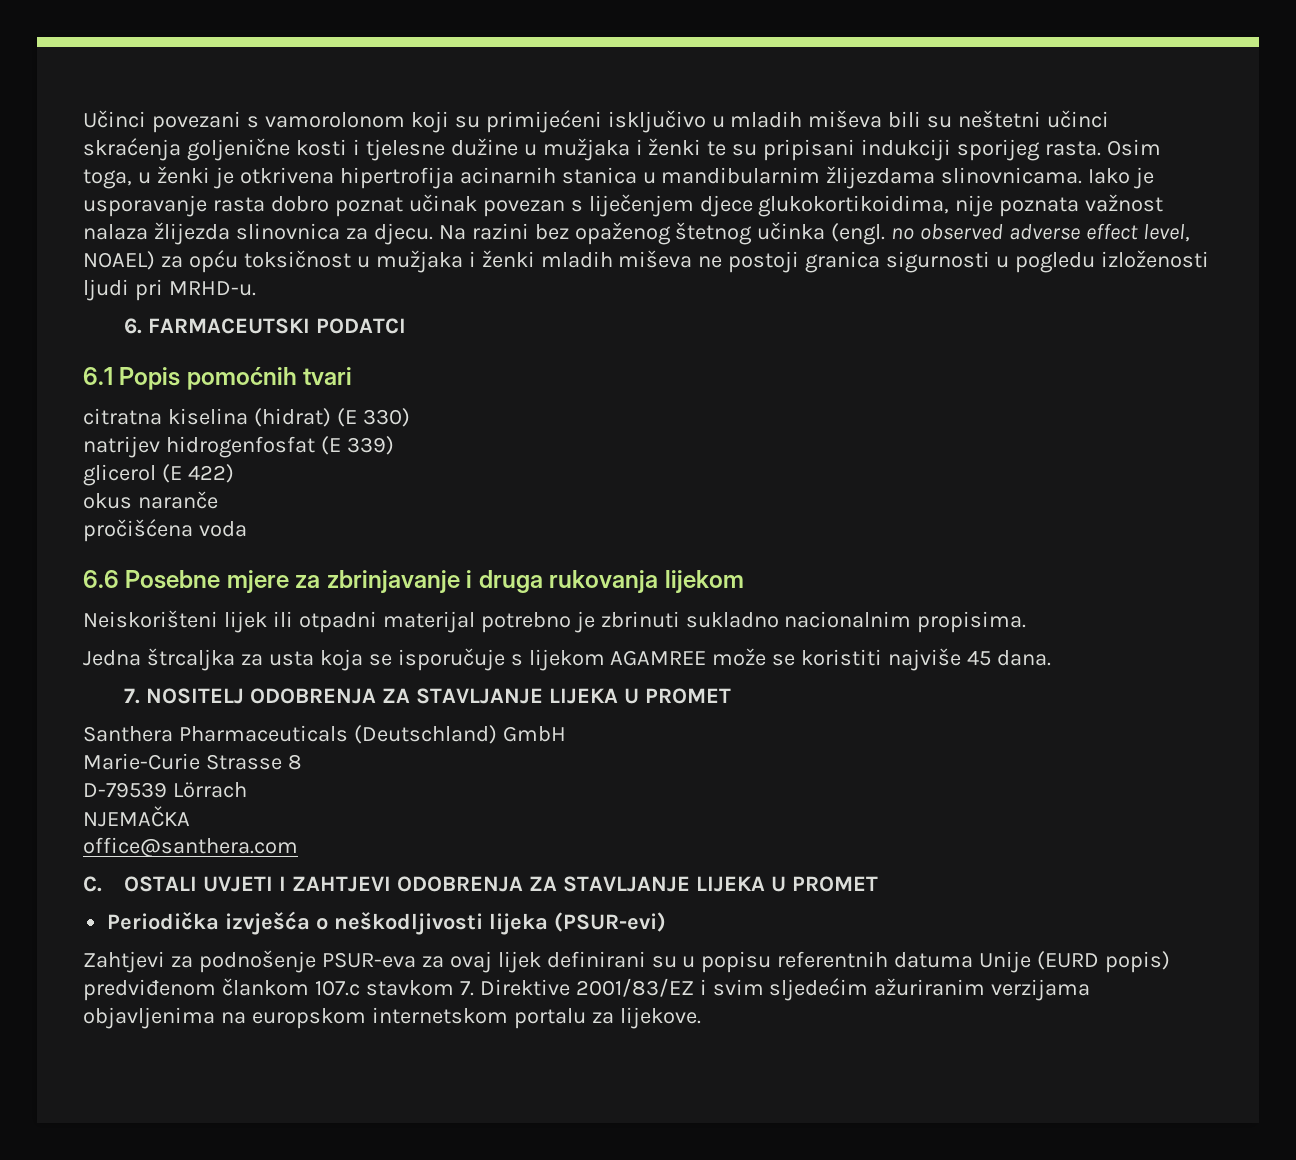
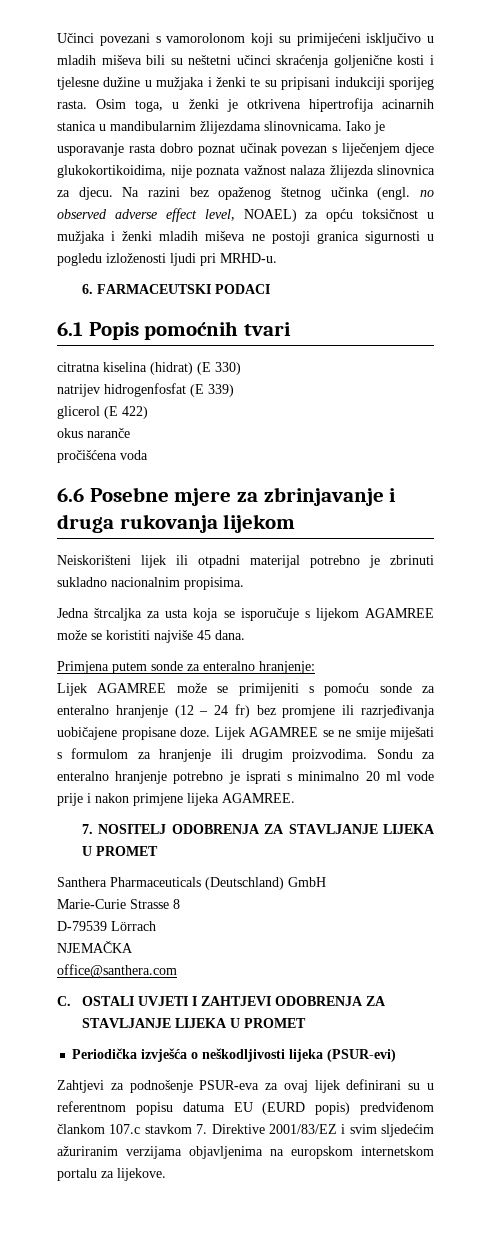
[316,318,407,334] PODATCI -> [214,284,270,294] PODACI
(1052, 658) none -> [57,661,315,674] [57,683,435,696] [57,704,435,718] [57,727,434,740] [57,748,435,762] [57,771,435,784] [57,793,295,806] // Primjena putem sonde za enteralno hranjenje: // Lijek AGAMREE može se primijeniti s pomoću sonde za enteralno hranjenje (12 – 24 fr) bez promjene ili razrjeđivanja uobičajene propisane doze. Lijek AGAMREE se ne smije miješati s formulom za hranjenje ili drugim proizvodima. Sondu za enteralno hranjenje potrebno je isprati s minimalno 20 ml vode prije i nakon primjene lijeka AGAMREE.
[701,951,1032,973] popisu referentnih datuma Unije -> [57,1101,253,1115] referentnom popisu datuma EU

